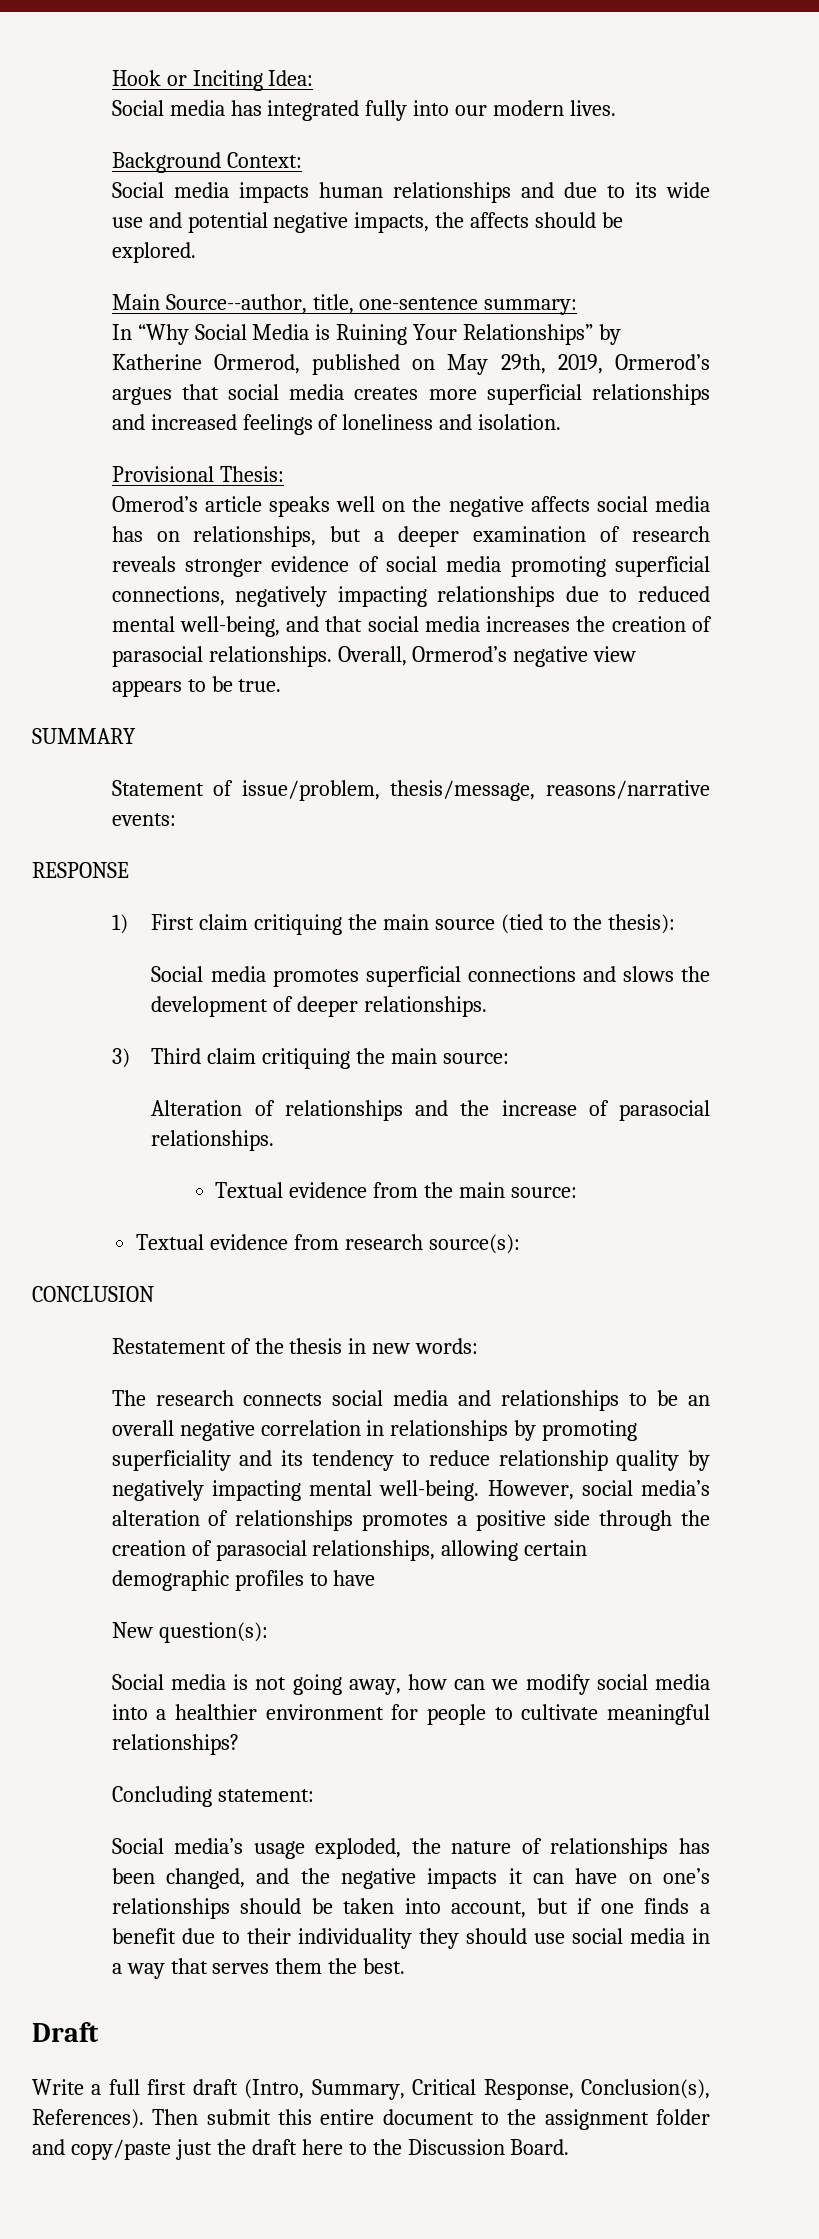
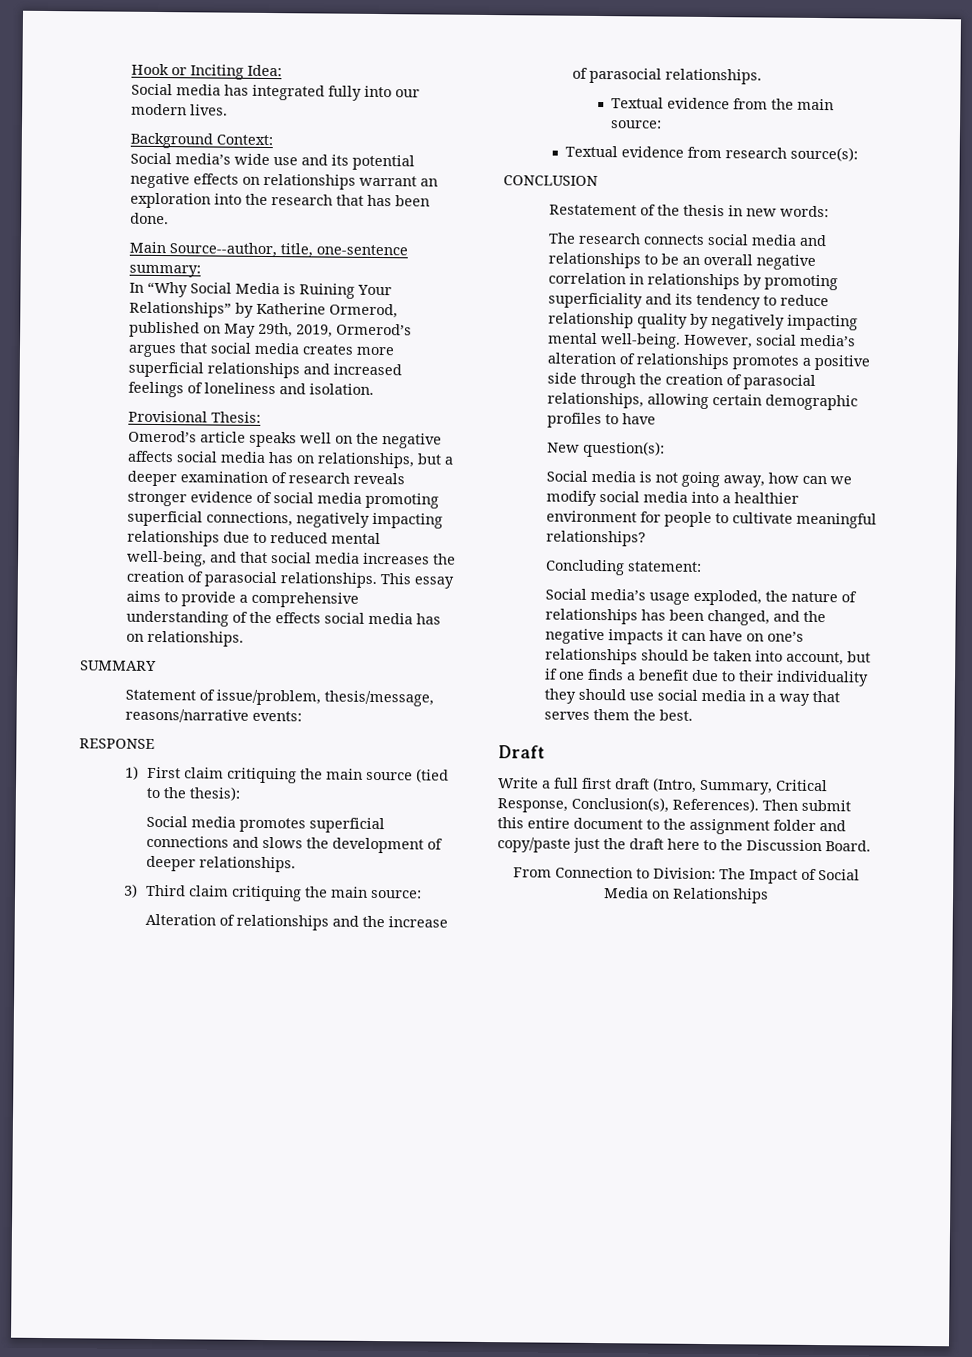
[173,182,657,203] media impacts human relationships and due to its -> [174,153,231,165] media’s
(182, 220) none -> [330,154,349,166] its
[354,212,624,233] [111,242,196,263] impacts, the affects should be explored. -> [192,173,438,190] [129,192,430,209] [129,212,169,225] effects on relationships warrant an exploration into the research that has been done.
[337,646,637,667] [111,676,282,697] Overall, Ormerod’s negative view appears to be true. -> [379,573,454,589] [125,590,359,608] [125,610,441,627] [125,630,244,647] This essay aims to provide a comprehensive understanding of the effects social media has on relationships.
(570, 2147) none -> [512,866,860,884] [603,887,769,904] // From Connection to Division: The Impact of Social Media on Relationships

